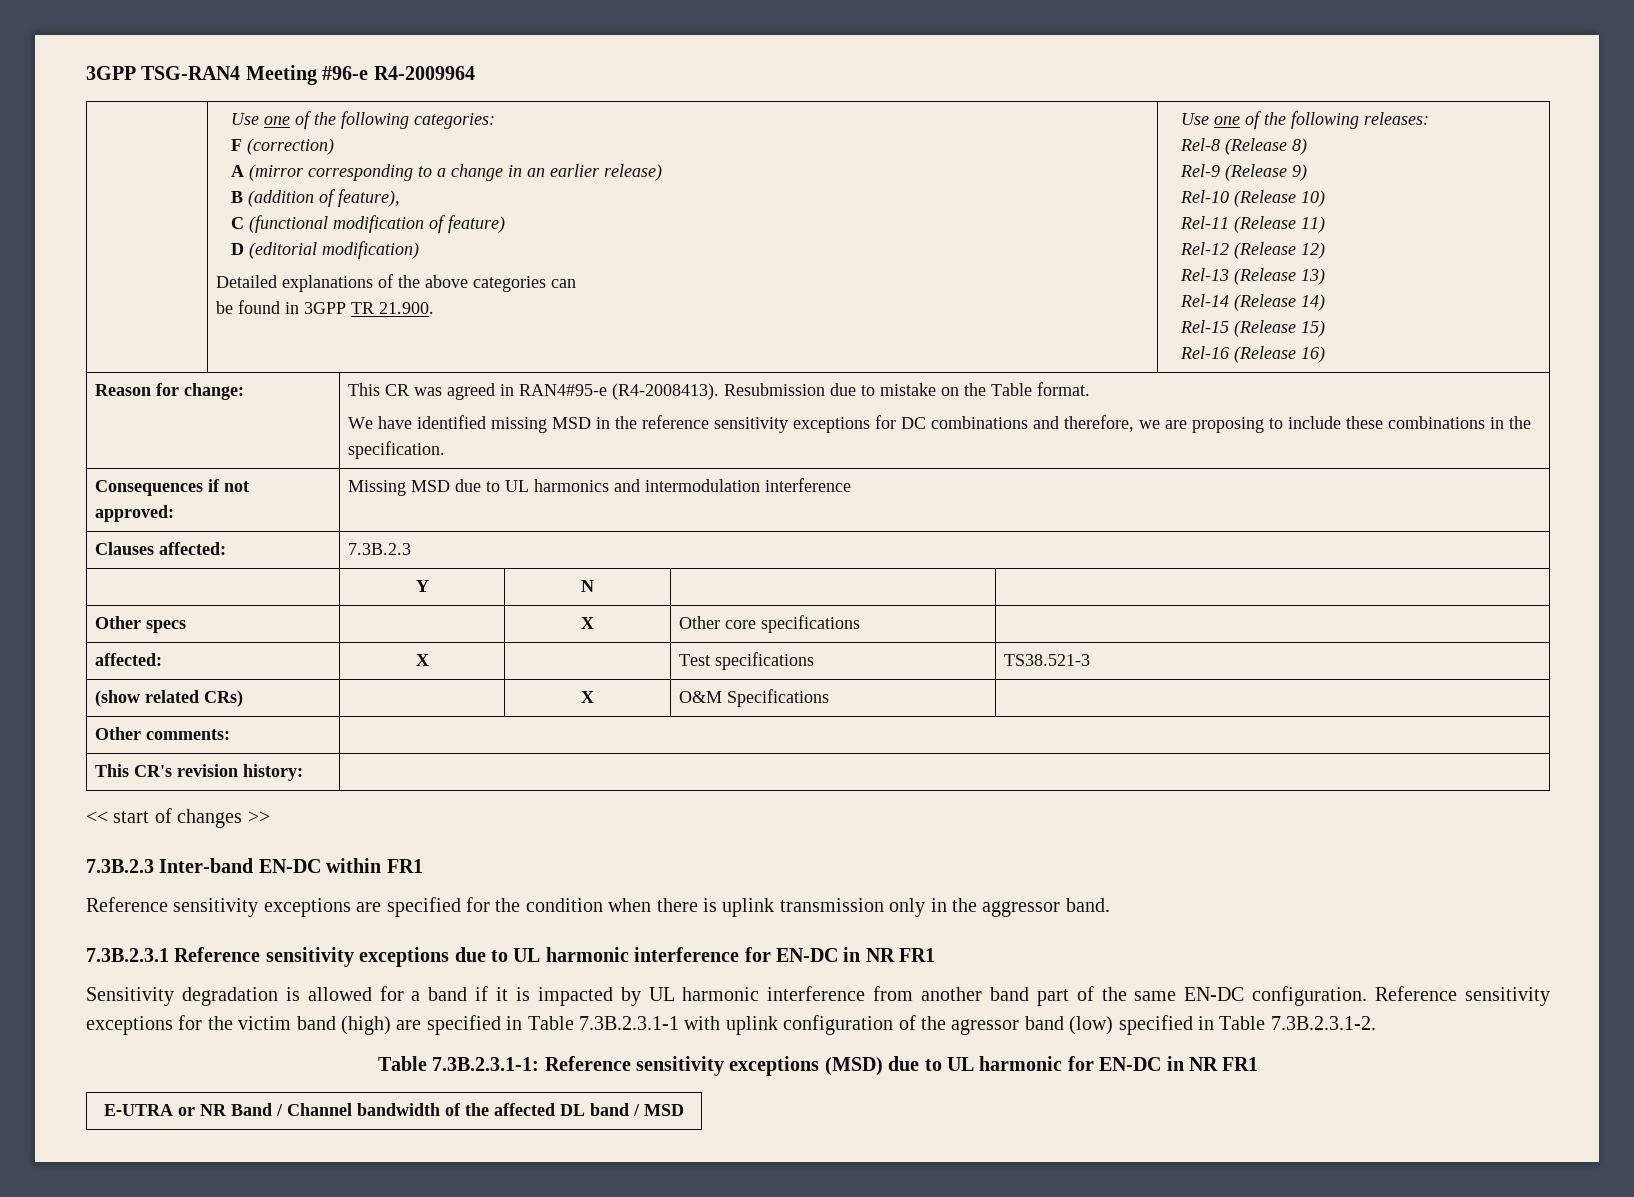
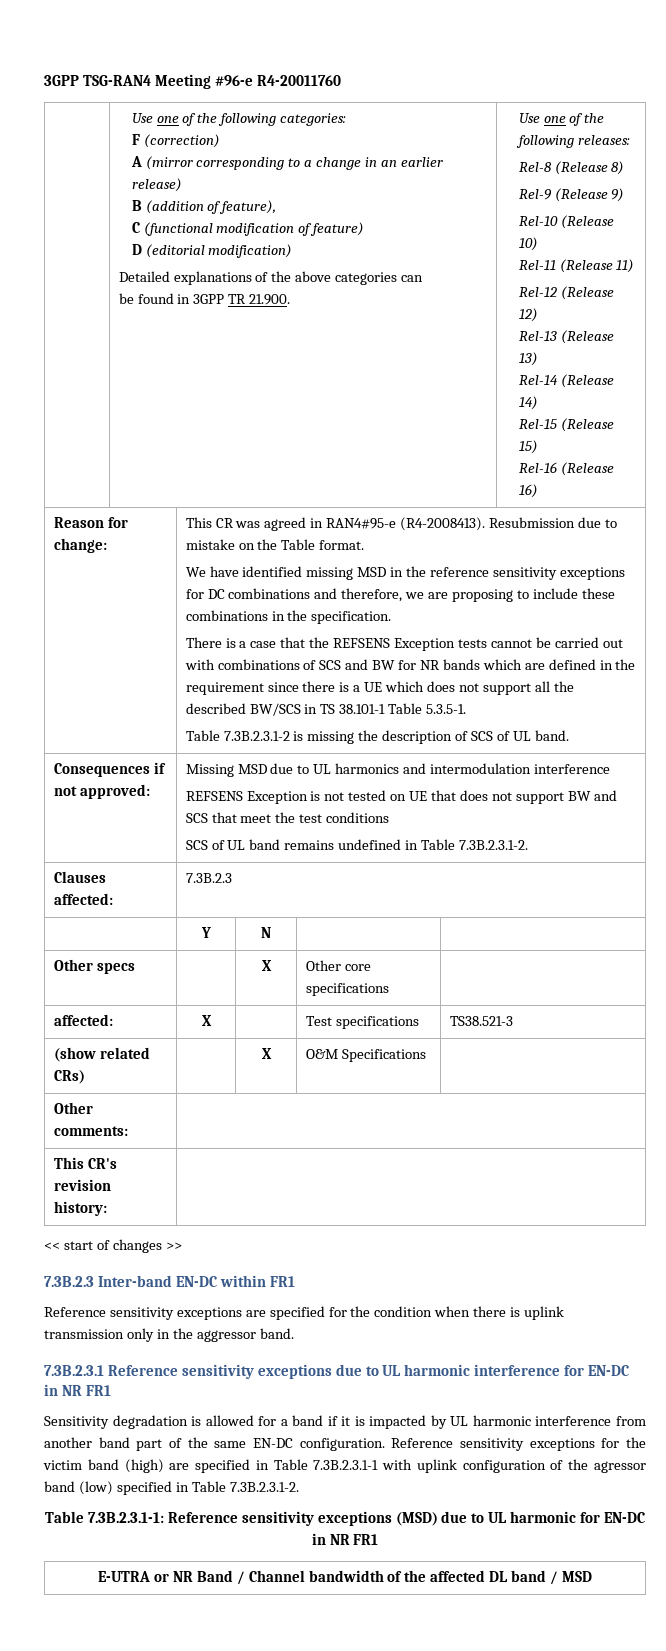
[373,66,475,80] R4-2009964 -> [256,75,341,86] R4-20011760
(445, 450) none -> [185,637,623,651] [184,659,636,670] [185,681,574,695] [185,703,467,716] [185,730,569,744] // There is a case that the REFSENS Exception tests cannot be carried out with combinations of SCS and BW for NR bands which are defined in the requirement since there is a UE which does not support all the described BW/SCS in TS 38.101-1 Table 5.3.5-1. // Table 7.3B.2.3.1-2 is missing the description of SCS of UL band.
(851, 485) none -> [185,790,617,804] [185,812,390,823] [185,839,528,850] // REFSENS Exception is not tested on UE that does not support BW and SCS that meet the test conditions // SCS of UL band remains undefined in Table 7.3B.2.3.1-2.

